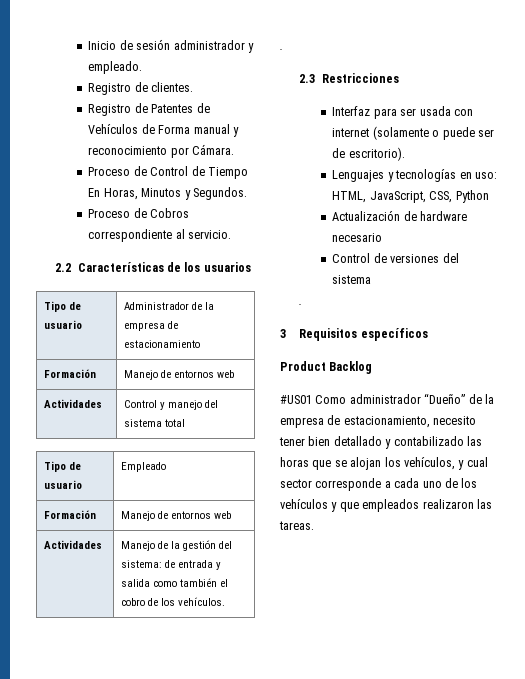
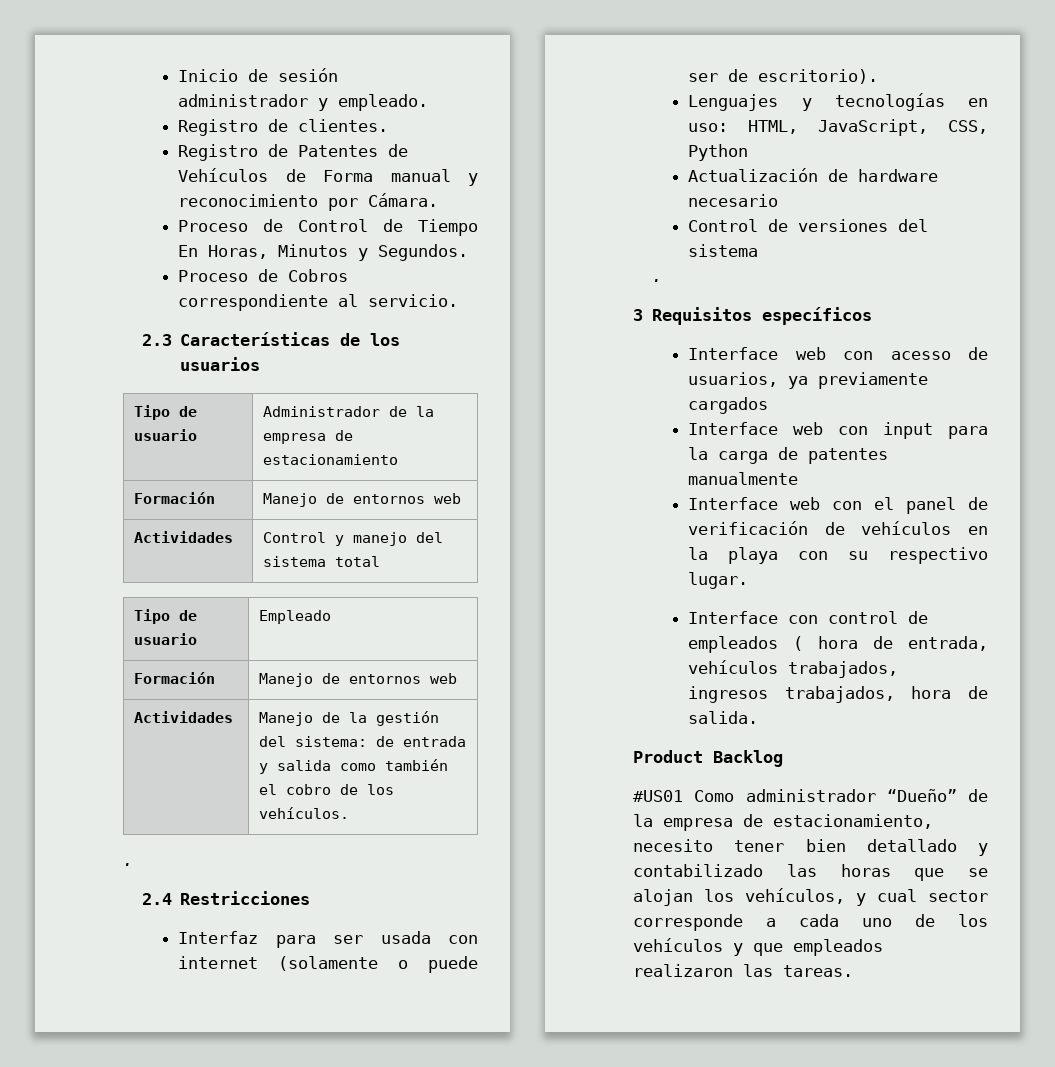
[55,263,72,272] 2.2 -> [141,334,172,346] 2.3
[299,74,316,83] 2.3 -> [141,893,172,905] 2.4
(428, 334) none -> [688,347,988,360] [688,372,929,389] [688,397,769,414] [688,422,988,439] [688,447,889,464] [688,472,799,485] [688,497,988,514] [688,521,988,535] [688,547,988,564] [688,572,749,589] [688,611,929,624] [688,636,988,653] [688,660,899,678] [688,686,988,703] [688,711,759,724] // Interface web con acesso de usuarios, ya previamente cargados // Interface web con input para la carga de patentes manualmente // Interface web con el panel de verificación de vehículos en la playa con su respectivo lugar. // Interface con control de empleados ( hora de entrada, vehículos trabajados, ingresos trabajados, hora de salida.

